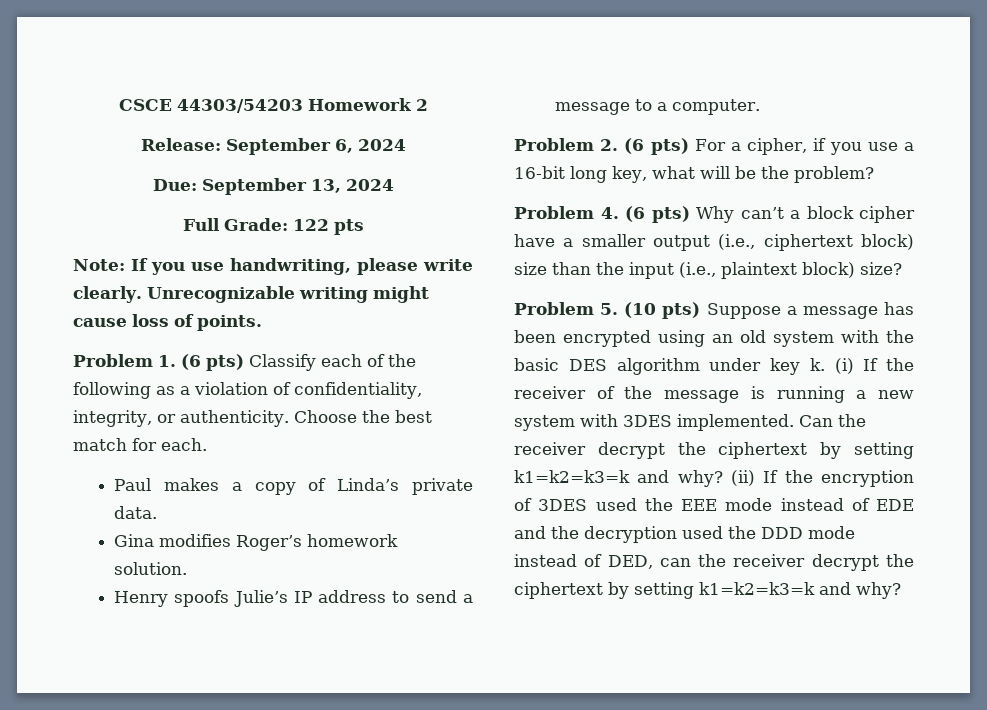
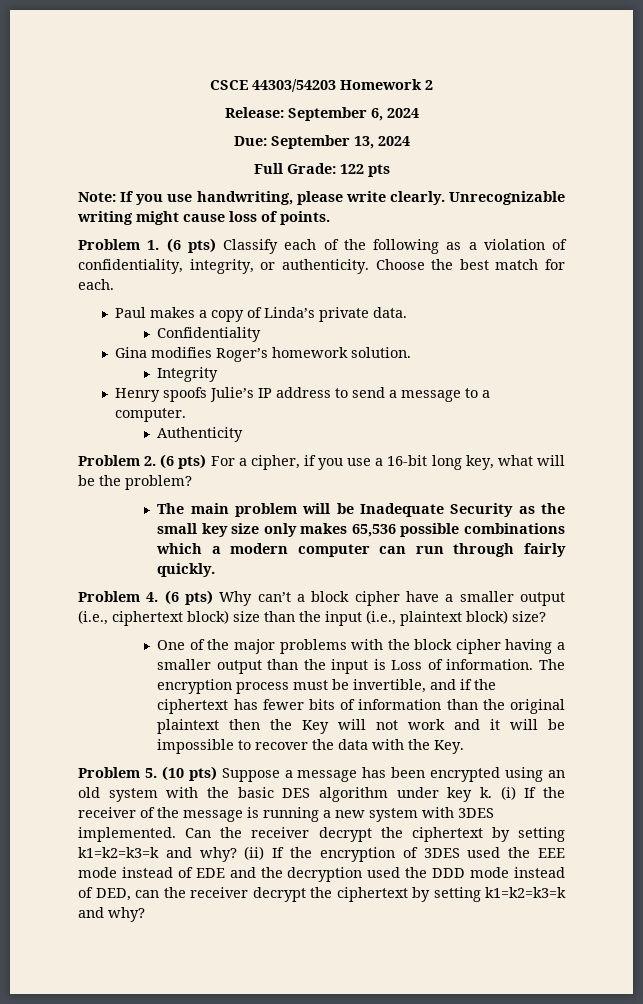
(157, 512) none -> [157,327,262,342] // Confidentiality
(187, 568) none -> [157,367,219,382] // Integrity
(760, 107) none -> [157,427,244,442] // Authenticity
(874, 174) none -> [157,503,565,517] [157,523,565,537] [156,543,566,557] [157,563,216,577] // The main problem will be Inadequate Security as the small key size only makes 65,536 possible combinations which a modern computer can run through fairly quickly.
(902, 268) none -> [157,639,565,654] [157,659,565,674] [157,679,497,694] [157,699,565,714] [157,719,565,734] [157,739,465,754] // One of the major problems with the block cipher having a smaller output than the input is Loss of information. The encryption process must be invertible, and if the ciphertext has fewer bits of information than the original plaintext then the Key will not work and it will be impossible to recover the data with the Key.

